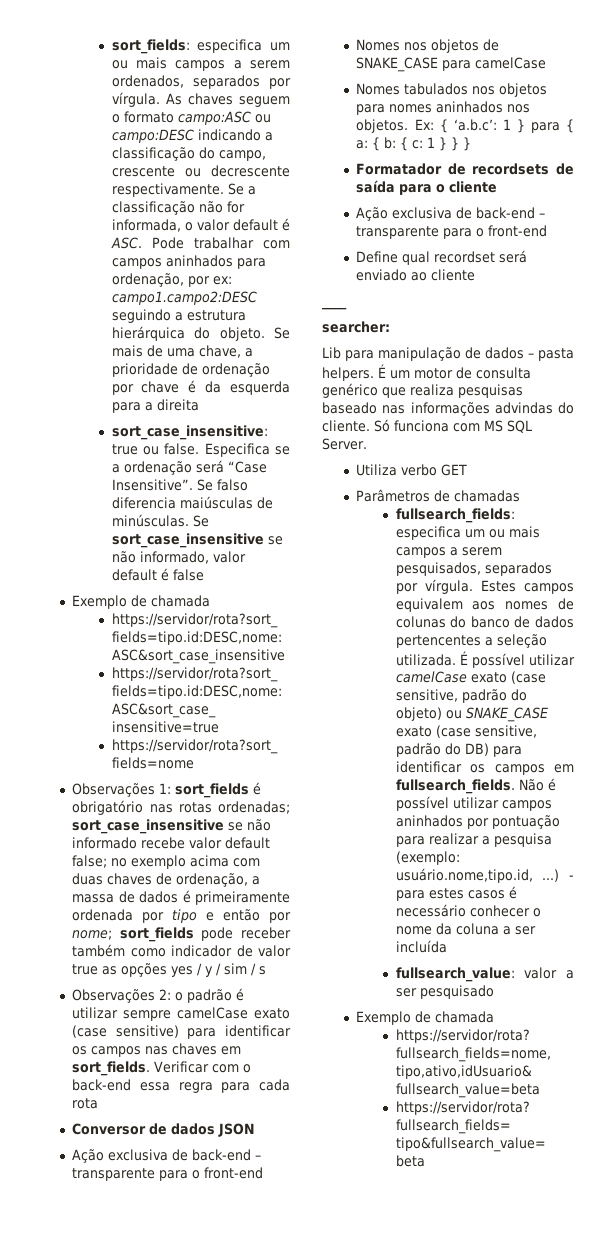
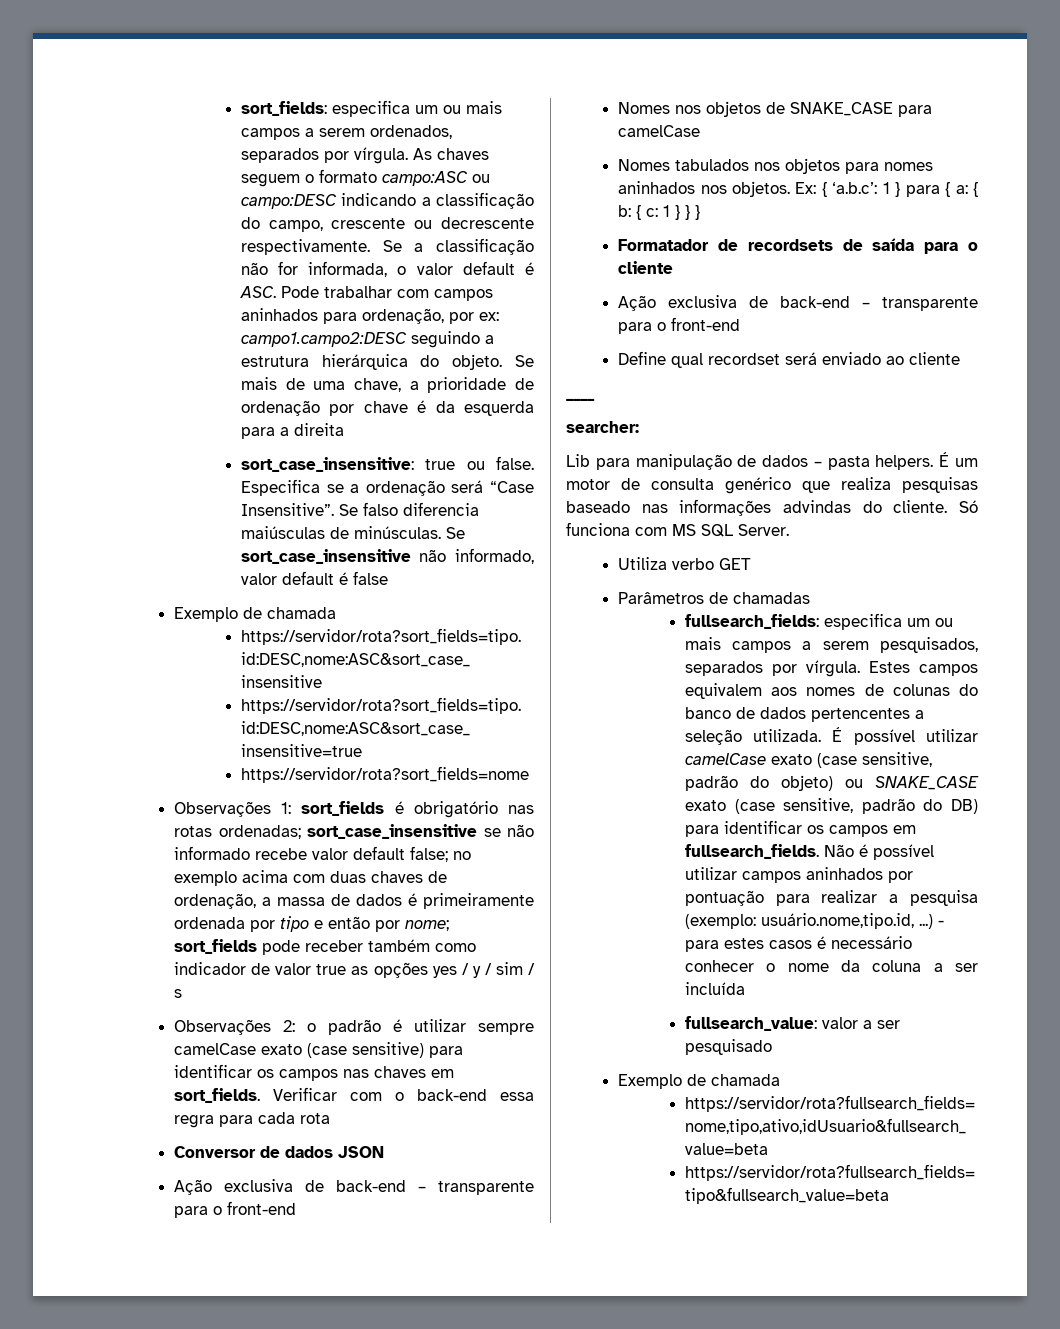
[267,536,283,545] se -> (411, 556) none

